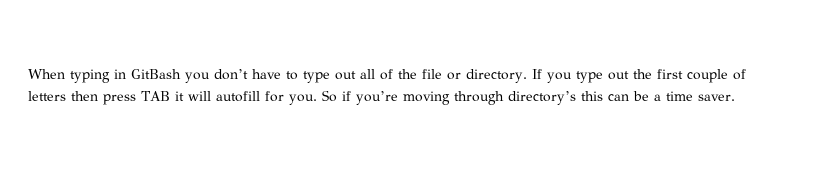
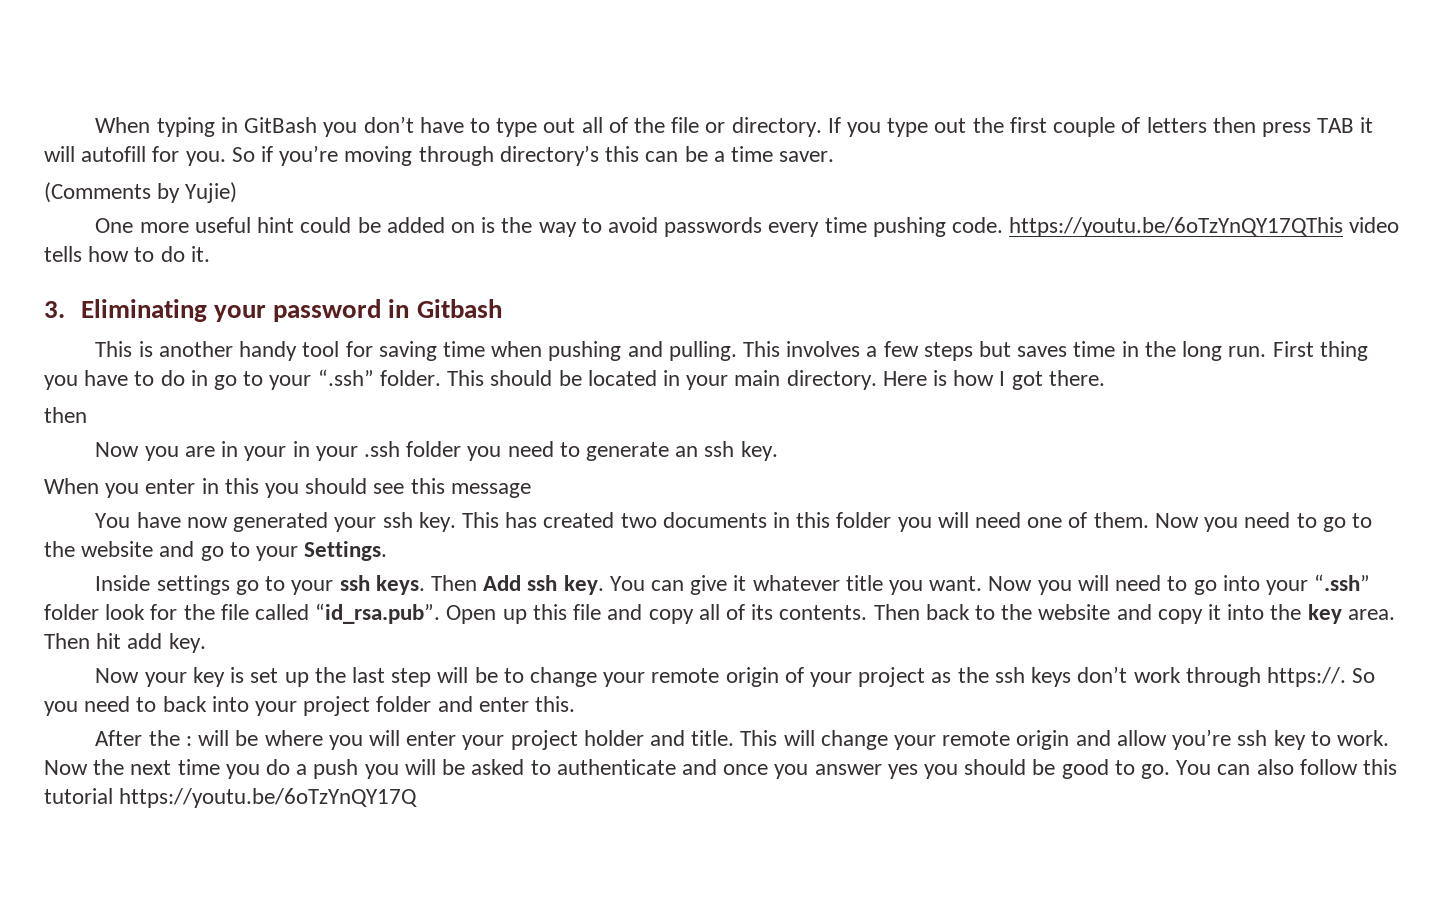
(735, 97) none -> [44,182,238,203] [95,217,1400,237] [44,246,210,262] [44,299,502,322] [95,341,1368,361] [44,369,1105,390] [44,407,87,423] [95,441,778,461] [44,478,531,498] [95,512,1372,532] [44,541,388,561] [95,574,1371,595] [44,603,1395,624] [44,633,206,653] [95,666,1376,687] [44,696,576,716] [95,729,1389,750] [44,759,1398,779] [44,788,418,808] // (Comments by Yujie) // One more useful hint could be added on is the way to avoid passwords every time pushing code. https://youtu.be/6oTzYnQY17QThis video tells how to do it. // 3. Eliminating your password in Gitbash // This is another handy tool for saving time when pushing and pulling. This involves a few steps but saves time in the long run. First thing you have to do in go to your “.ssh” folder. This should be located in your main directory. Here is how I got there. // then // Now you are in your in your .ssh folder you need to generate an ssh key. // When you enter in this you should see this message // You have now generated your ssh key. This has created two documents in this folder you will need one of them. Now you need to go to the website and go to your Settings. // Inside settings go to your ssh keys. Then Add ssh key. You can give it whatever title you want. Now you will need to go into your “.ssh” folder look for the file called “id_rsa.pub”. Open up this file and copy all of its contents. Then back to the website and copy it into the key area. Then hit add key. // Now your key is set up the last step will be to change your remote origin of your project as the ssh keys don’t work through https://. So you need to back into your project folder and enter this. // After the : will be where you will enter your project holder and title. This will change your remote origin and allow you’re ssh key to work. Now the next time you do a push you will be asked to authenticate and once you answer yes you should be good to go. You can also follow this tutorial https://youtu.be/6oTzYnQY17Q

